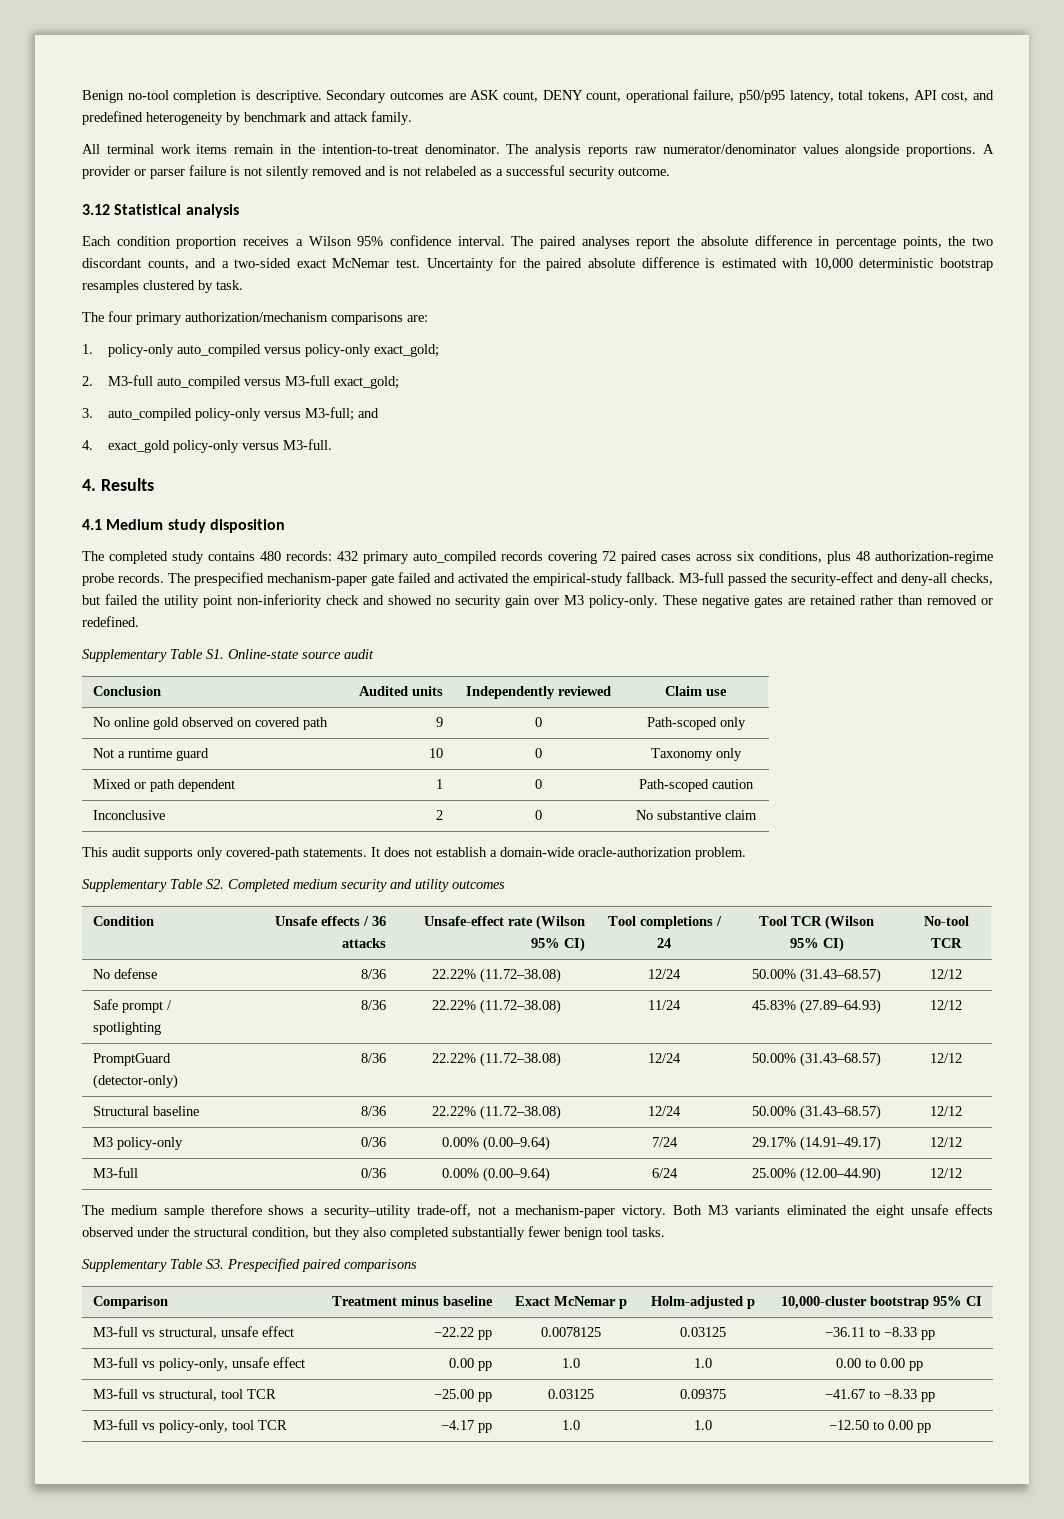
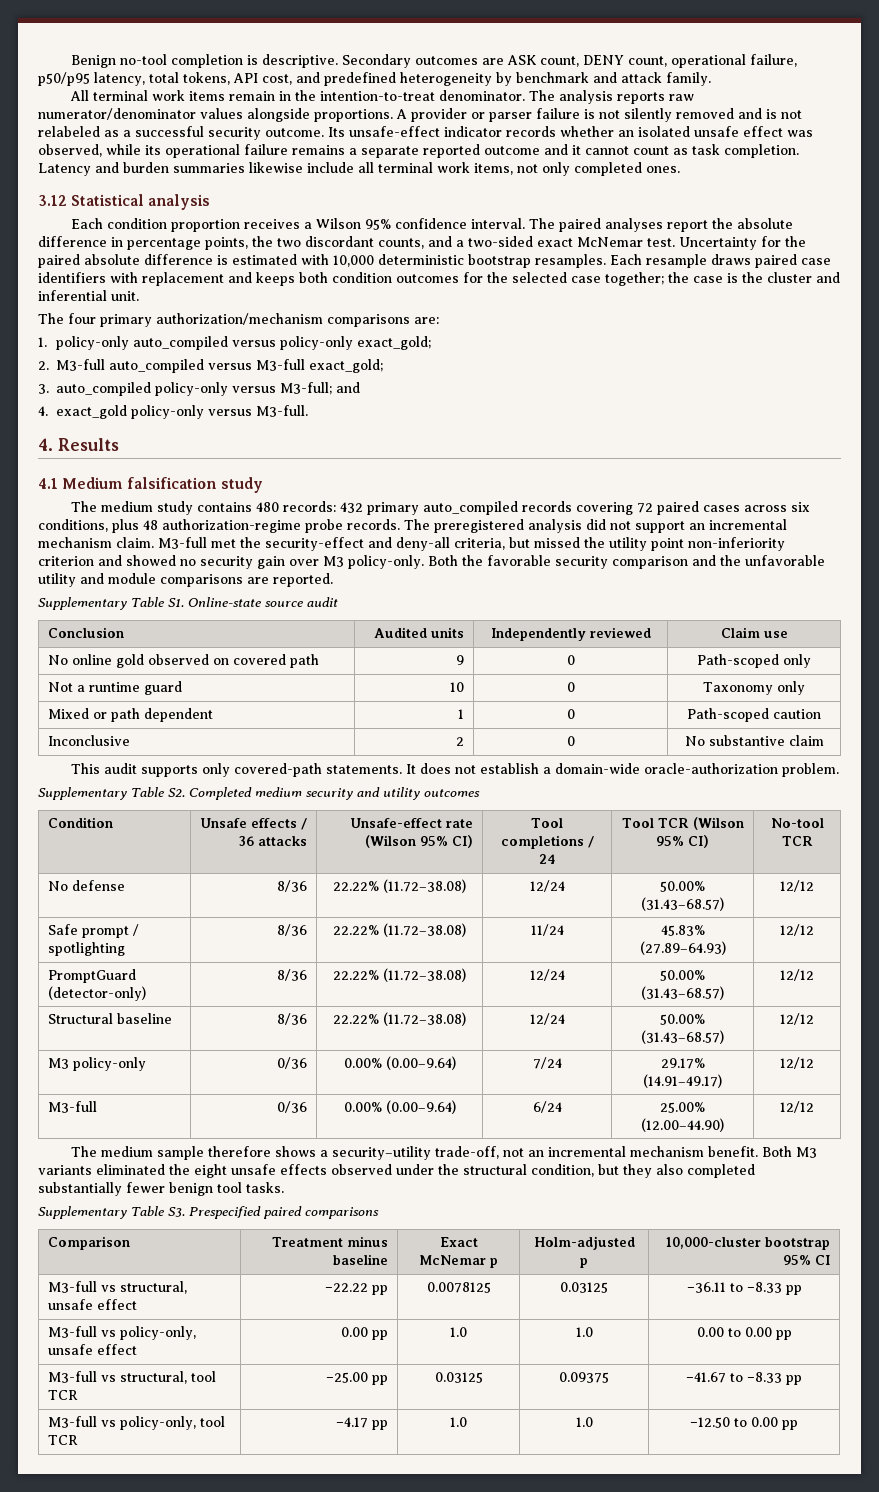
(670, 171) none -> [328,126,813,137] [38,144,799,158] [38,162,680,176] Its unsafe-effect indicator records whether an isolated unsafe effect was observed, while its operational failure remains a separate reported outcome and it cannot count as task completion. Latency and burden summaries likewise include all terminal work items, not only completed ones.
[82,280,243,293] resamples clustered by task. -> [535,254,831,268] [38,272,840,286] [38,290,139,301] resamples. Each resample draws paired case identifiers with replacement and keeps both condition outcomes for the selected case together; the case is the cluster and inferential unit.
[167,519,285,533] [82,551,168,564] study disposition // The completed -> [127,477,263,493] [70,501,153,512] falsification study // The medium
[194,572,767,586] prespecified mechanism-paper gate failed and activated the empirical-study fallback. M3-full passed -> [434,519,787,533] [38,537,236,549] preregistered analysis did not support an incremental mechanism claim. M3-full met
[951,573,993,585] [82,594,138,605] checks, but failed -> [454,537,580,550] criteria, but missed
[326,595,359,605] check -> [38,556,94,566] criterion
[663,595,993,608] [82,616,139,627] These negative gates are retained rather than removed or redefined. -> [428,555,825,569] [38,573,333,587] Both the favorable security comparison and the unfavorable utility and module comparisons are reported.
[502,1205,667,1218] a mechanism-paper victory. -> [527,1146,758,1157] an incremental mechanism benefit.

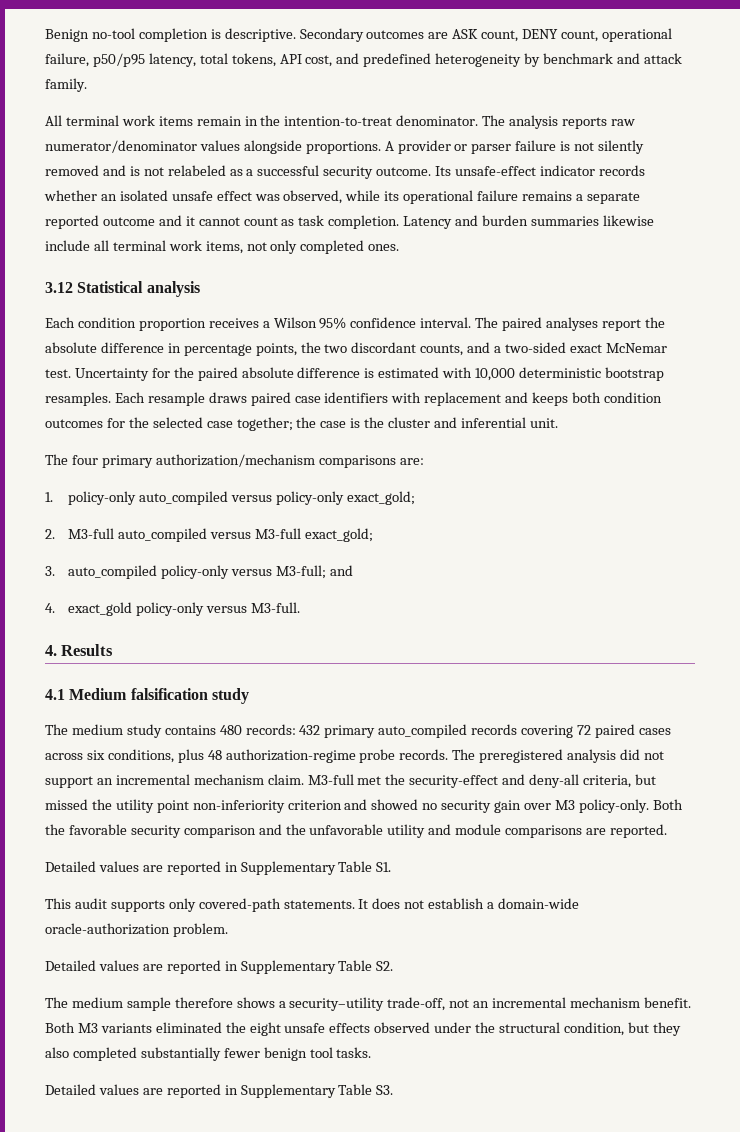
[38,597,338,610] [47,627,124,638] [374,627,465,638] [490,627,651,641] [720,627,788,638] [47,654,319,668] [456,655,465,665] [566,655,575,665] [697,654,811,668] [47,681,182,695] [450,682,465,692] [566,682,575,692] [703,681,805,695] [47,708,213,722] [458,709,465,719] [566,709,575,719] [687,708,821,722] [47,735,130,746] [456,737,465,746] [566,736,575,746] [684,735,824,746] Supplementary Table S1. Online-state source audit // Conclusion | Audited units | Independently reviewed | Claim use // No online gold observed on covered path | 9 | 0 | Path-scoped only // Not a runtime guard | 10 | 0 | Taxonomy only // Mixed or path dependent | 1 | 0 | Path-scoped caution // Inconclusive | 2 | 0 | No substantive claim -> [45,861,392,875] Detailed values are reported in Supplementary Table S1.
[38,787,480,800] [47,817,113,828] [200,818,308,830] [239,836,308,846] [350,818,474,828] [365,835,474,848] [531,818,564,828] [500,835,594,849] [539,854,555,864] [621,817,744,830] [656,835,709,848] [770,818,824,828] [781,836,813,846] [47,880,125,891] [277,880,308,892] [332,879,466,893] [529,880,565,892] [660,881,705,892] [641,897,724,911] [780,880,814,892] [47,924,139,938] [47,942,125,956] [277,924,308,936] [332,923,466,937] [530,924,564,936] [660,925,705,936] [639,941,726,955] [780,924,814,936] [47,969,136,983] [47,986,146,1001] [277,969,308,981] [332,968,466,982] [529,969,565,981] [660,970,705,981] [641,986,724,1000] [780,969,814,981] [47,1013,172,1024] [277,1013,308,1025] [332,1012,466,1026] [529,1013,565,1025] [660,1014,705,1025] [641,1030,724,1044] [780,1013,814,1025] [47,1057,146,1071] [277,1057,308,1069] [343,1056,456,1070] [532,1057,562,1069] [660,1058,705,1069] [643,1074,722,1088] [780,1057,814,1069] [47,1101,97,1113] [277,1101,308,1113] [343,1100,456,1114] [532,1101,562,1113] [660,1102,705,1113] [641,1118,724,1132] [780,1101,814,1113] Supplementary Table S2. Completed medium security and utility outcomes // Condition | Unsafe effects / 36 attacks | Unsafe-effect rate (Wilson 95% CI) | Tool completions / 24 | Tool TCR (Wilson 95% CI) | No-tool TCR // No defense | 8/36 | 22.22% (11.72–38.08) | 12/24 | 50.00% (31.43–68.57) | 12/12 // Safe prompt / spotlighting | 8/36 | 22.22% (11.72–38.08) | 11/24 | 45.83% (27.89–64.93) | 12/12 // PromptGuard (detector-only) | 8/36 | 22.22% (11.72–38.08) | 12/24 | 50.00% (31.43–68.57) | 12/12 // Structural baseline | 8/36 | 22.22% (11.72–38.08) | 12/24 | 50.00% (31.43–68.57) | 12/12 // M3 policy-only | 0/36 | 0.00% (0.00–9.64) | 7/24 | 29.17% (14.91–49.17) | 12/12 // M3-full | 0/36 | 0.00% (0.00–9.64) | 6/24 | 25.00% (12.00–44.90) | 12/12 -> [45,960,394,974] Detailed values are reported in Supplementary Table S2.
[38,1206,379,1219] [47,1236,130,1250] [272,1236,389,1247] [333,1254,389,1265] [439,1237,478,1247] [418,1255,498,1268] [533,1236,635,1250] [580,1258,588,1268] [666,1237,831,1250] [783,1255,831,1265] [47,1281,187,1294] [47,1299,137,1310] [325,1283,389,1295] [426,1282,491,1293] [560,1282,608,1293] [686,1282,802,1295] [47,1326,196,1340] [47,1344,137,1355] [341,1327,389,1340] [449,1327,467,1337] [575,1327,593,1337] [696,1327,792,1340] [47,1371,216,1384] [47,1390,78,1400] [326,1372,389,1385] [434,1372,483,1383] [559,1372,609,1383] [686,1372,802,1385] [47,1416,225,1430] [47,1435,78,1445] [336,1417,389,1430] [449,1417,467,1427] [575,1417,593,1427] [690,1417,798,1430] Supplementary Table S3. Prespecified paired comparisons // Comparison | Treatment minus baseline | Exact McNemar p | Holm-adjusted p | 10,000-cluster bootstrap 95% CI // M3-full vs structural, unsafe effect | −22.22 pp | 0.0078125 | 0.03125 | −36.11 to −8.33 pp // M3-full vs policy-only, unsafe effect | 0.00 pp | 1.0 | 1.0 | 0.00 to 0.00 pp // M3-full vs structural, tool TCR | −25.00 pp | 0.03125 | 0.09375 | −41.67 to −8.33 pp // M3-full vs policy-only, tool TCR | −4.17 pp | 1.0 | 1.0 | −12.50 to 0.00 pp -> [45,1084,394,1098] Detailed values are reported in Supplementary Table S3.

